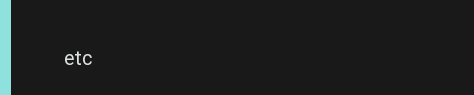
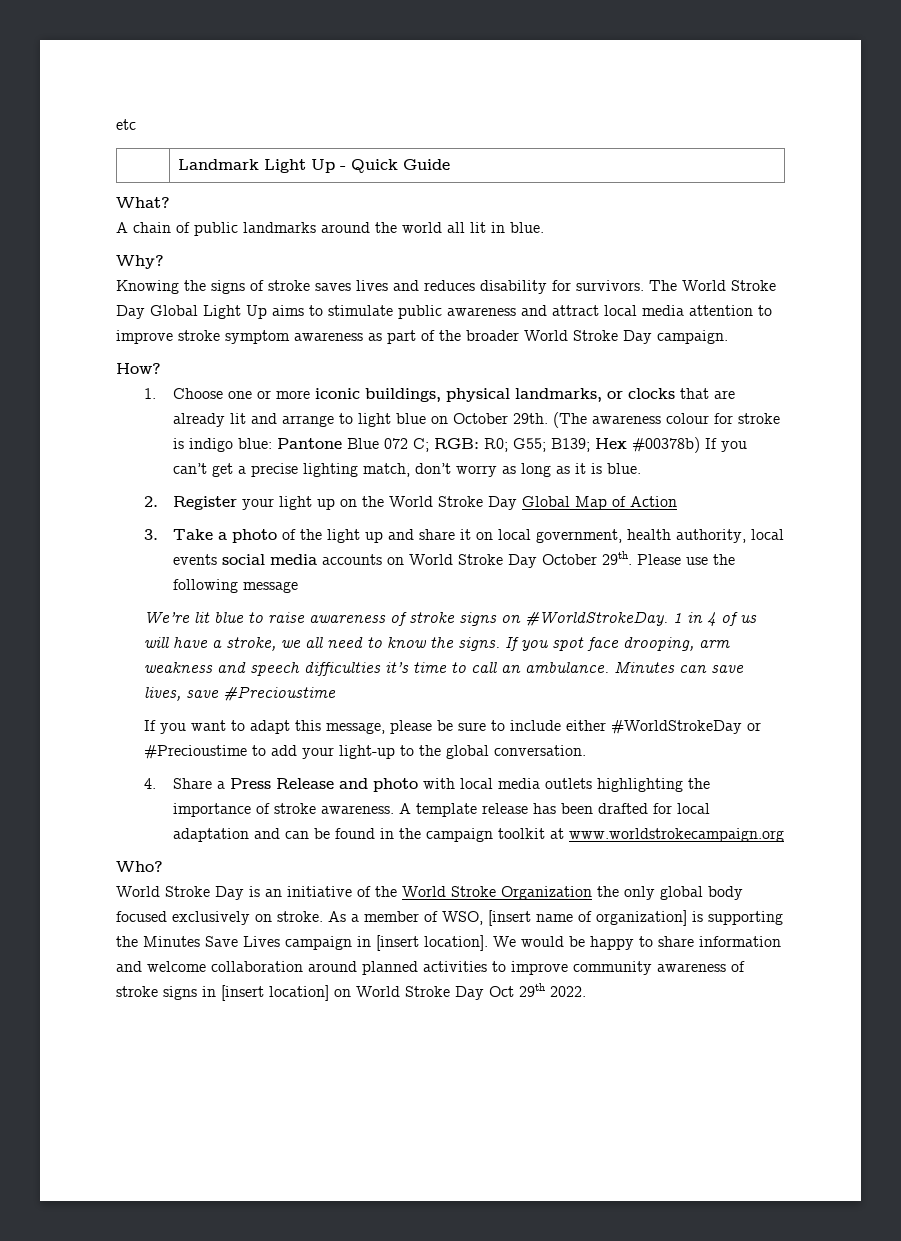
(92, 58) none -> [177,159,450,173] [116,197,170,208] [116,222,544,236] [116,255,164,269] [116,280,776,294] [116,305,772,319] [116,330,728,344] [116,363,161,374] [144,388,735,402] [172,412,780,428] [172,437,747,453] [172,463,641,477] [144,496,677,510] [144,529,784,543] [172,551,735,568] [172,579,298,593] [144,611,758,627] [144,637,731,651] [144,661,745,676] [144,686,337,701] [144,720,762,734] [144,745,587,759] [144,778,710,792] [172,803,710,817] [172,828,784,842] [116,861,163,872] [116,886,743,900] [116,910,783,926] [116,935,781,951] [116,961,745,975] [116,983,586,1001] // | Landmark Light Up - Quick Guide // What? // A chain of public landmarks around the world all lit in blue. // Why? // Knowing the signs of stroke saves lives and reduces disability for survivors. The World Stroke Day Global Light Up aims to stimulate public awareness and attract local media attention to improve stroke symptom awareness as part of the broader World Stroke Day campaign. // How? // 1. Choose one or more iconic buildings, physical landmarks, or clocks that are already lit and arrange to light blue on October 29th. (The awareness colour for stroke is indigo blue: Pantone Blue 072 C; RGB: R0; G55; B139; Hex #00378b) If you can’t get a precise lighting match, don’t worry as long as it is blue. // 2. Register your light up on the World Stroke Day Global Map of Action // 3. Take a photo of the light up and share it on local government, health authority, local events social media accounts on World Stroke Day October 29th. Please use the following message // We’re lit blue to raise awareness of stroke signs on #WorldStrokeDay. 1 in 4 of us will have a stroke, we all need to know the signs. If you spot face drooping, arm weakness and speech difficulties it’s time to call an ambulance. Minutes can save lives, save #Precioustime // If you want to adapt this message, please be sure to include either #WorldStrokeDay or #Precioustime to add your light-up to the global conversation. // 4. Share a Press Release and photo with local media outlets highlighting the importance of stroke awareness. A template release has been drafted for local adaptation and can be found in the campaign toolkit at www.worldstrokecampaign.org // Who? // World Stroke Day is an initiative of the World Stroke Organization the only global body focused exclusively on stroke. As a member of WSO, [insert name of organization] is supporting the Minutes Save Lives campaign in [insert location]. We would be happy to share information and welcome collaboration around planned activities to improve community awareness of stroke signs in [insert location] on World Stroke Day Oct 29th 2022.

